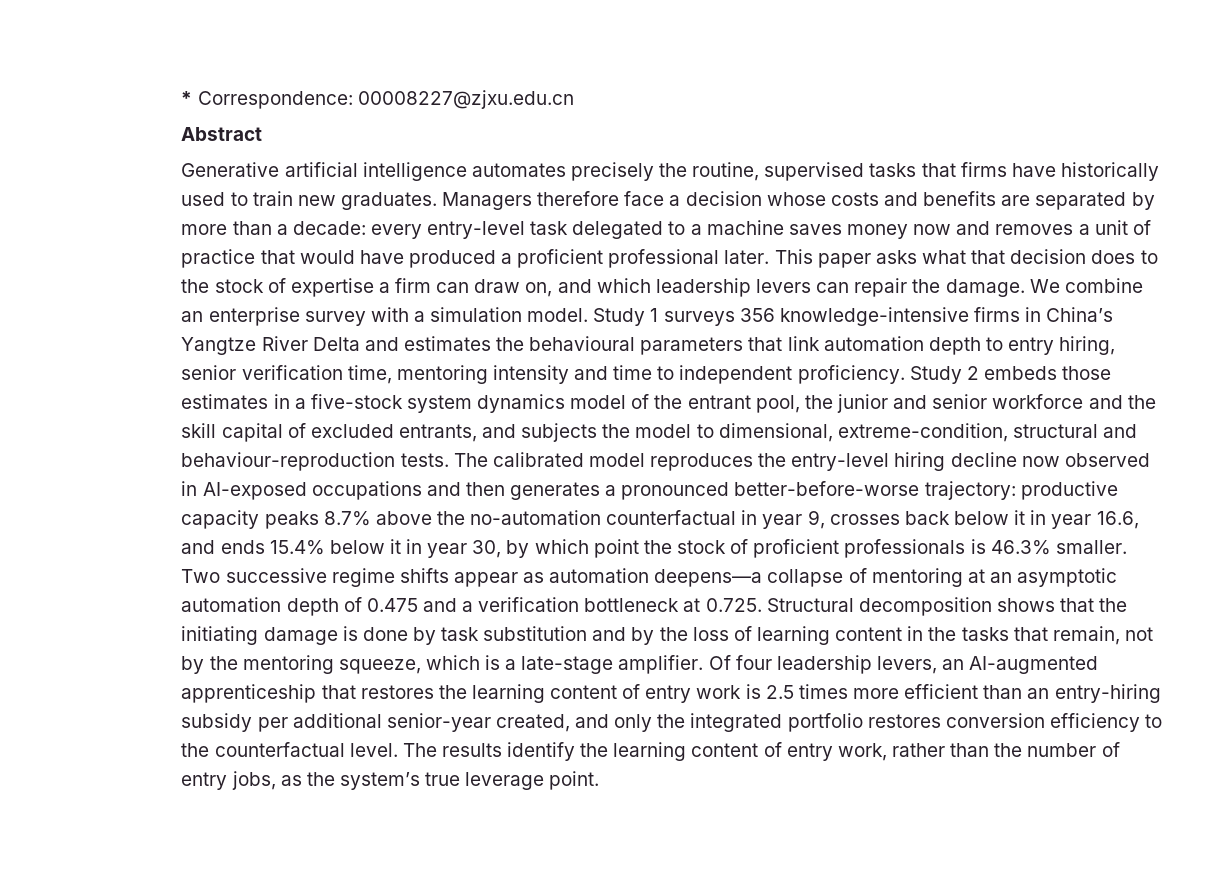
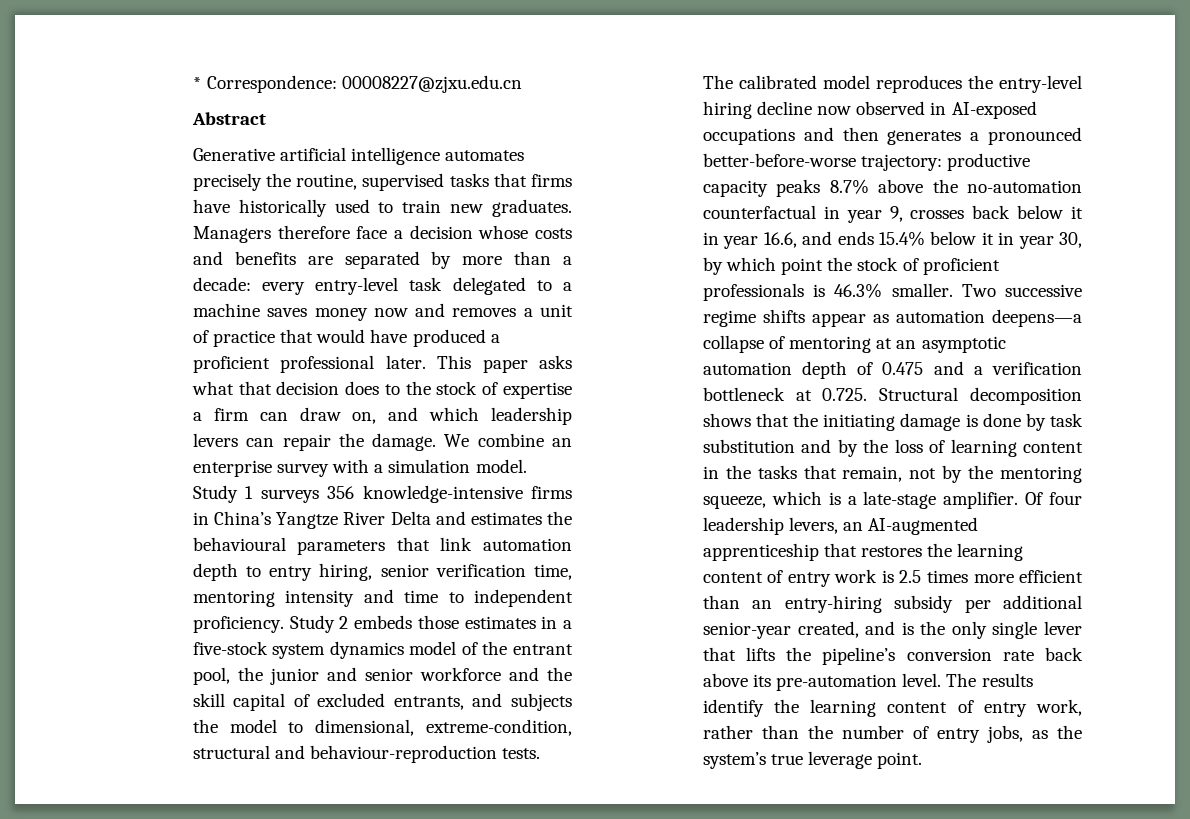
[614,713,1163,732] [181,742,345,757] only the integrated portfolio restores conversion efficiency to the counterfactual -> [901,621,1082,639] [702,647,1083,665] [702,673,898,691] is the only single lever that lifts the pipeline’s conversion rate back above its pre-automation

